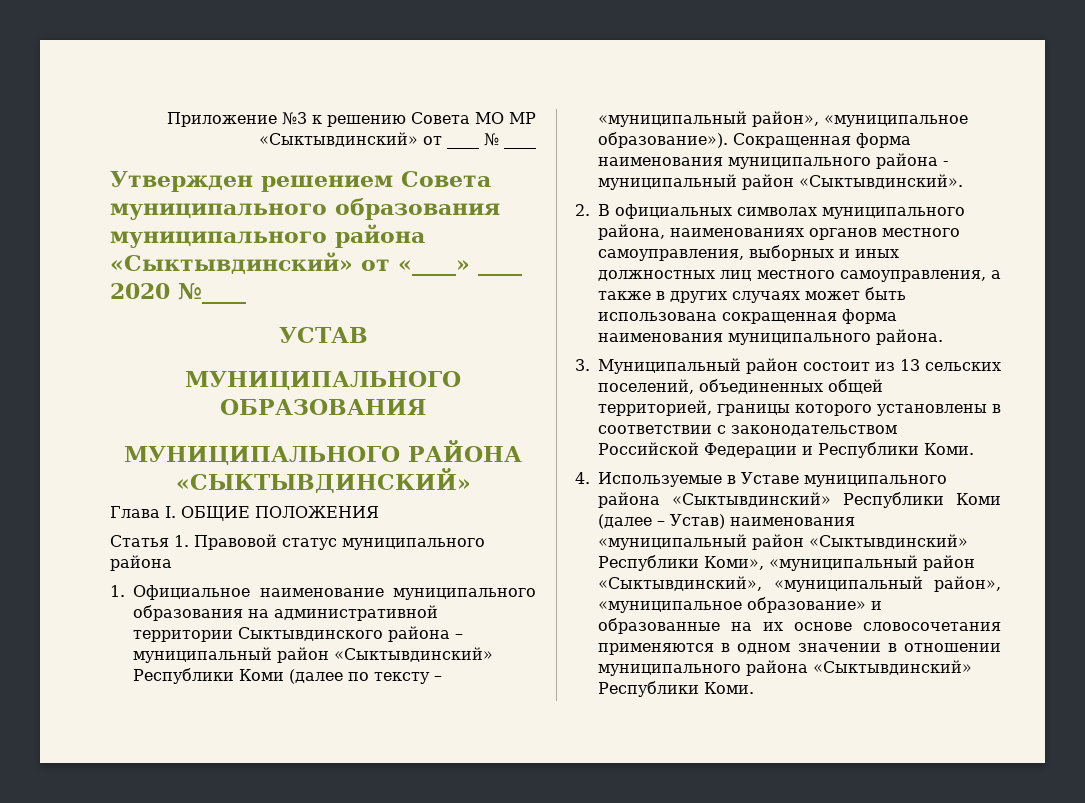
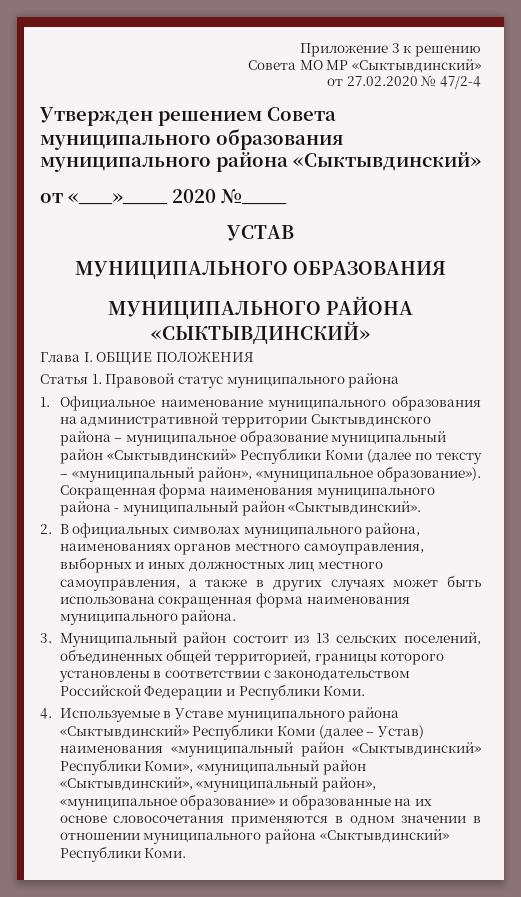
[282,112,307,125] №3 -> [391,43,400,53] 3
(406, 121) none -> (481, 51) //
[423,136,442,145] [447,133,536,149] от ____ № ____ -> [327,76,481,89] // от 27.02.2020 № 47/2-4
[361,259,522,276] от «____» ____ -> [40,193,168,205] // от «___»____
(463, 636) none -> [126,430,328,446] муниципальное образование

